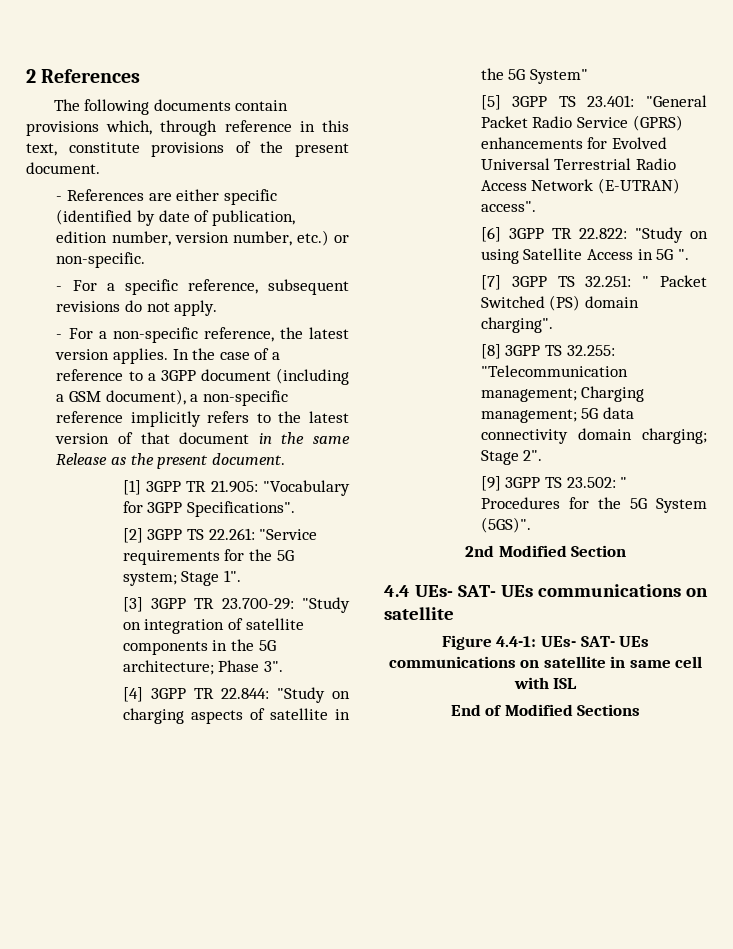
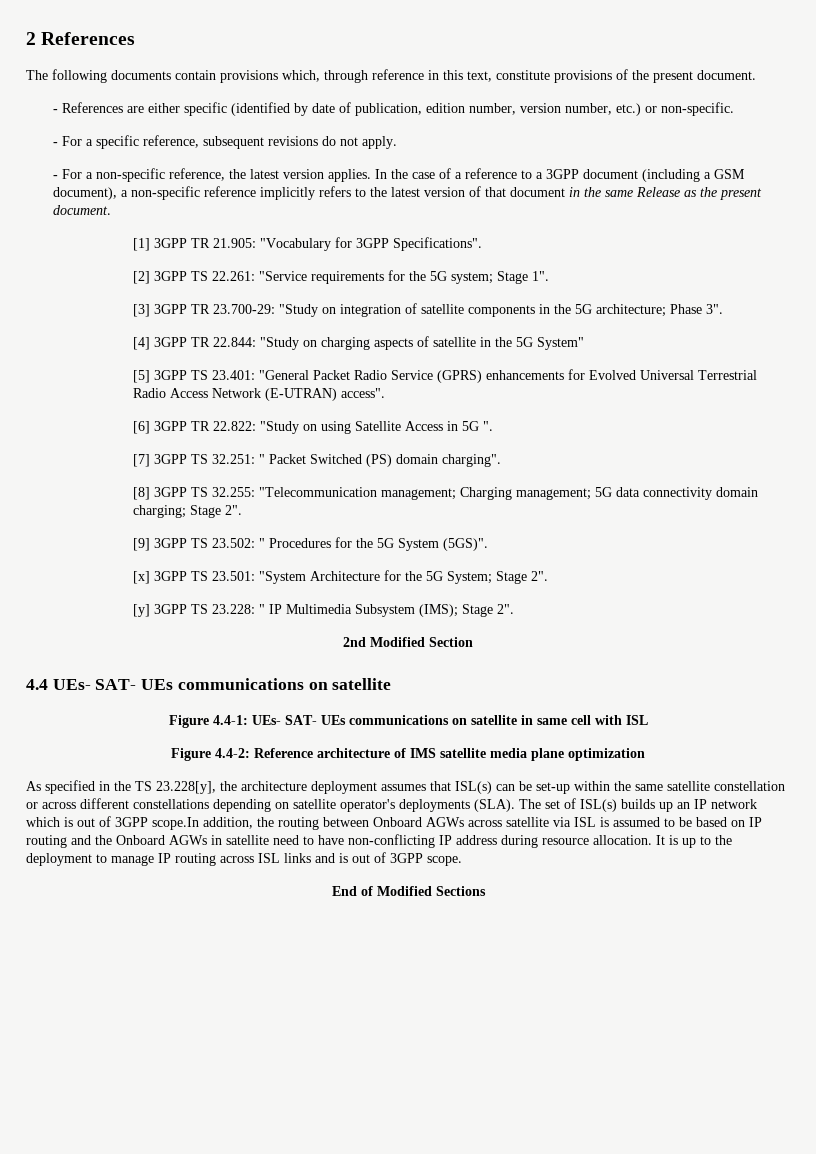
(531, 525) none -> [133,570,549,584] [133,604,515,617] // [x] 3GPP TS 23.501: "System Architecture for the 5G System; Stage 2". // [y] 3GPP TS 23.228: " IP Multimedia Subsystem (IMS); Stage 2".
(578, 683) none -> [171,748,645,761] [26,780,785,794] [26,798,757,812] [26,816,762,830] [26,834,732,848] [26,852,462,866] // Figure 4.4-2: Reference architecture of IMS satellite media plane optimization // As specified in the TS 23.228[y], the architecture deployment assumes that ISL(s) can be set-up within the same satellite constellation or across different constellations depending on satellite operator's deployments (SLA). The set of ISL(s) builds up an IP network which is out of 3GPP scope.In addition, the routing between Onboard AGWs across satellite via ISL is assumed to be based on IP routing and the Onboard AGWs in satellite need to have non-conflicting IP address during resource allocation. It is up to the deployment to manage IP routing across ISL links and is out of 3GPP scope.

